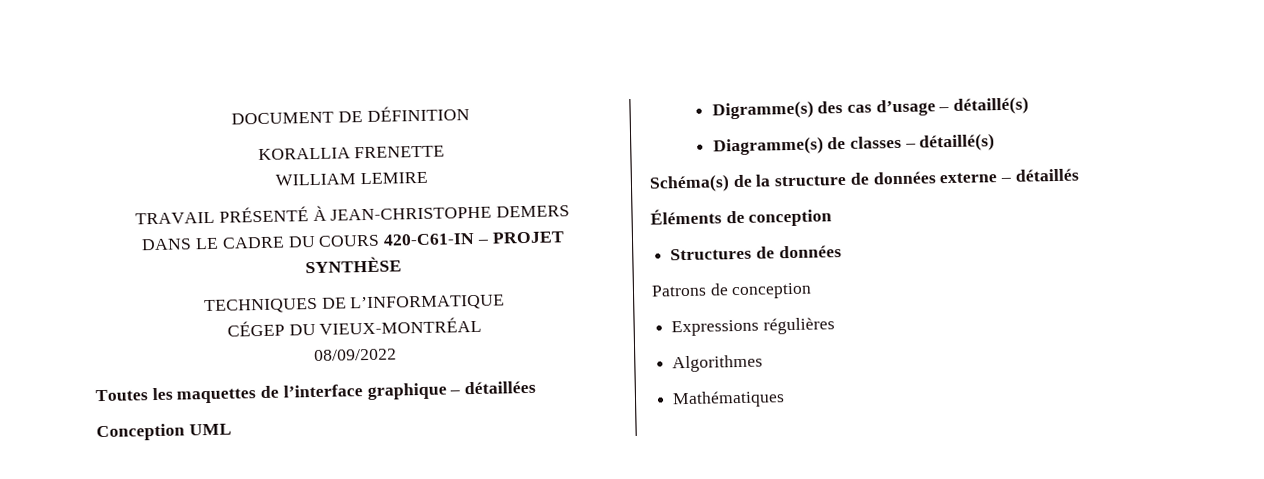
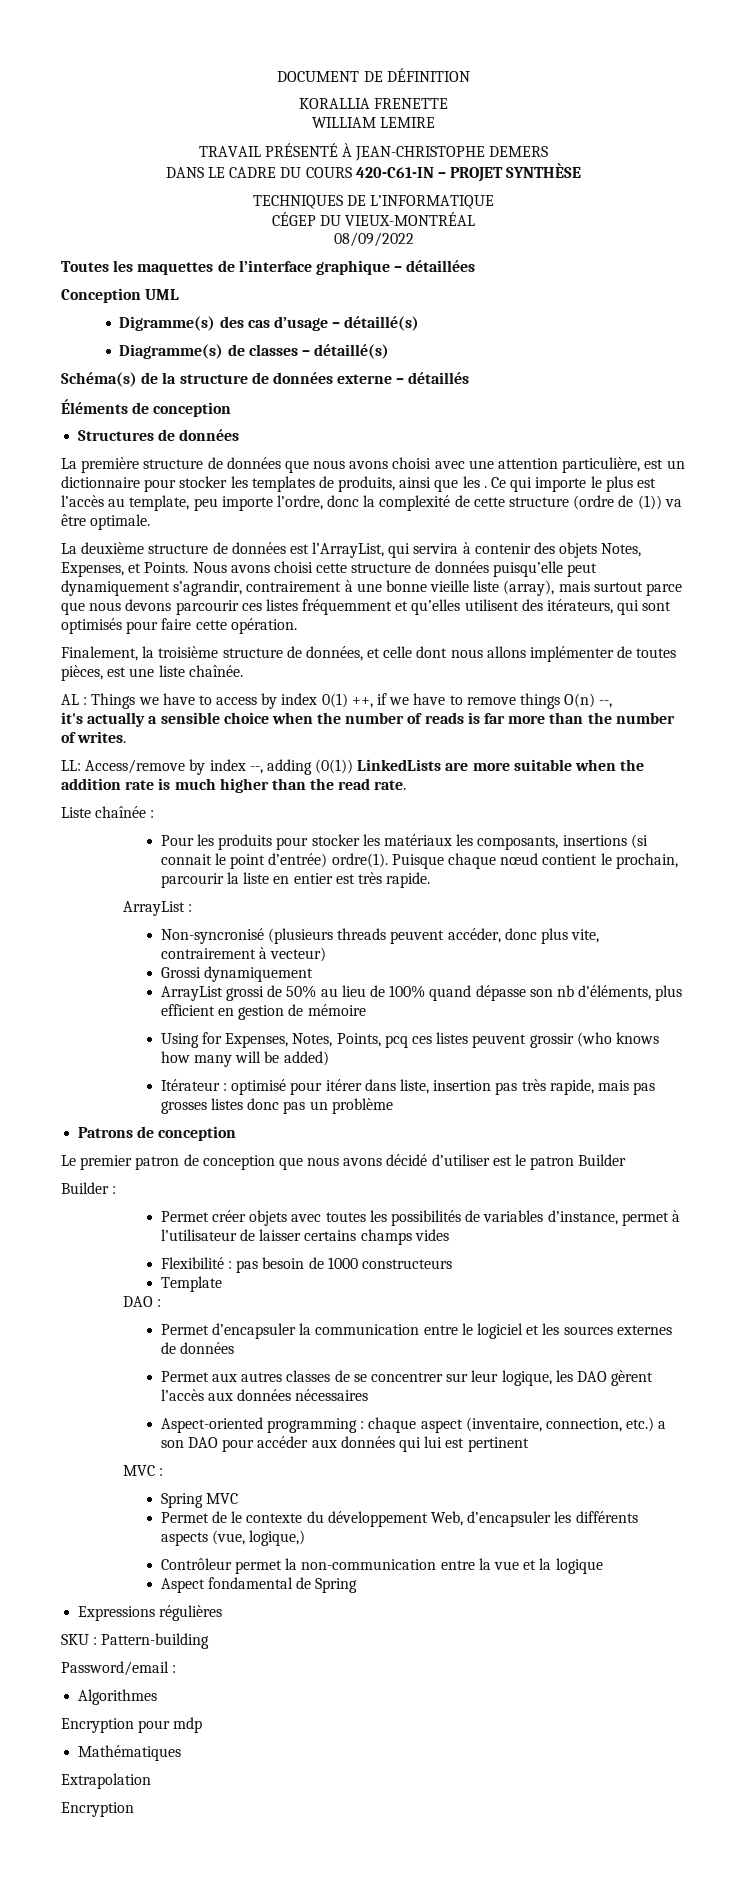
[651,282,813,300] [671,317,835,337] [672,354,764,373] Patrons de conception // Expressions régulières // Algorithmes -> [61,457,685,473] [61,476,656,492] [61,495,682,511] [61,514,151,530] [61,542,642,558] [61,561,598,577] [61,580,683,596] [61,599,672,615] [61,618,297,634] [61,646,677,662] [61,665,243,681] [61,693,613,709] [61,712,675,727] [61,731,127,743] [61,759,645,775] [61,778,407,793] [61,806,155,818] [160,834,648,850] [160,853,678,869] [160,872,431,888] [123,901,193,916] [160,928,600,944] [160,947,327,962] [160,966,314,982] [160,985,683,1001] [160,1004,366,1020] [160,1032,659,1048] [160,1051,329,1067] [160,1079,656,1095] [160,1098,393,1114] [78,1126,237,1141] [61,1154,627,1170] [61,1182,117,1194] [160,1210,680,1226] [160,1229,449,1245] [160,1257,453,1273] [160,1276,222,1292] [123,1296,162,1307] [160,1323,672,1339] [160,1342,235,1354] [160,1370,654,1386] [160,1389,369,1401] [160,1417,667,1433] [160,1436,529,1452] [123,1465,164,1476] [160,1493,239,1508] [160,1511,638,1527] [160,1530,306,1546] [160,1558,603,1574] [160,1577,358,1593] [78,1605,223,1621] [61,1633,210,1649] [61,1661,177,1676] [78,1689,158,1705] [61,1717,203,1733] La première structure de données que nous avons choisi avec une attention particulière, est un dictionnaire pour stocker les templates de produits, ainsi que les . Ce qui importe le plus est l’accès au template, peu importe l’ordre, donc la complexité de cette structure (ordre de (1)) va être optimale. // La deuxième structure de données est l’ArrayList, qui servira à contenir des objets Notes, Expenses, et Points. Nous avons choisi cette structure de données puisqu’elle peut dynamiquement s’agrandir, contrairement à une bonne vieille liste (array), mais surtout parce que nous devons parcourir ces listes fréquemment et qu’elles utilisent des itérateurs, qui sont optimisés pour faire cette opération. // Finalement, la troisième structure de données, et celle dont nous allons implémenter de toutes pièces, est une liste chaînée. // AL : Things we have to access by index 0(1) ++, if we have to remove things O(n) --, // it's actually a sensible choice when the number of reads is far more than the number of writes. // LL: Access/remove by index --, adding (0(1)) LinkedLists are more suitable when the addition rate is much higher than the read rate. // Liste chaînée : // Pour les produits pour stocker les matériaux les composants, insertions (si connait le point d’entrée) ordre(1). Puisque chaque nœud contient le prochain, parcourir la liste en entier est très rapide. // ArrayList : // Non-syncronisé (plusieurs threads peuvent accéder, donc plus vite, contrairement à vecteur) // Grossi dynamiquement // ArrayList grossi de 50% au lieu de 100% quand dépasse son nb d’éléments, plus efficient en gestion de mémoire // Using for Expenses, Notes, Points, pcq ces listes peuvent grossir (who knows how many will be added) // Itérateur : optimisé pour itérer dans liste, insertion pas très rapide, mais pas grosses listes donc pas un problème // Patrons de conception // Le premier patron de conception que nous avons décidé d’utiliser est le patron Builder // Builder : // Permet créer objets avec toutes les possibilités de variables d’instance, permet à l’utilisateur de laisser certains champs vides // Flexibilité : pas besoin de 1000 constructeurs // Template // DAO : // Permet d’encapsuler la communication entre le logiciel et les sources externes de données // Permet aux autres classes de se concentrer sur leur logique, les DAO gèrent l’accès aux données nécessaires // Aspect-oriented programming : chaque aspect (inventaire, connection, etc.) a son DAO pour accéder aux données qui lui est pertinent // MVC : // Spring MVC // Permet de le contexte du développement Web, d’encapsuler les différents aspects (vue, logique,) // Contrôleur permet la non-communication entre la vue et la logique // Aspect fondamental de Spring // Expressions régulières // SKU : Pattern-building // Password/email : // Algorithmes // Encryption pour mdp
(786, 399) none -> [61,1773,151,1789] [61,1802,134,1817] // Extrapolation // Encryption

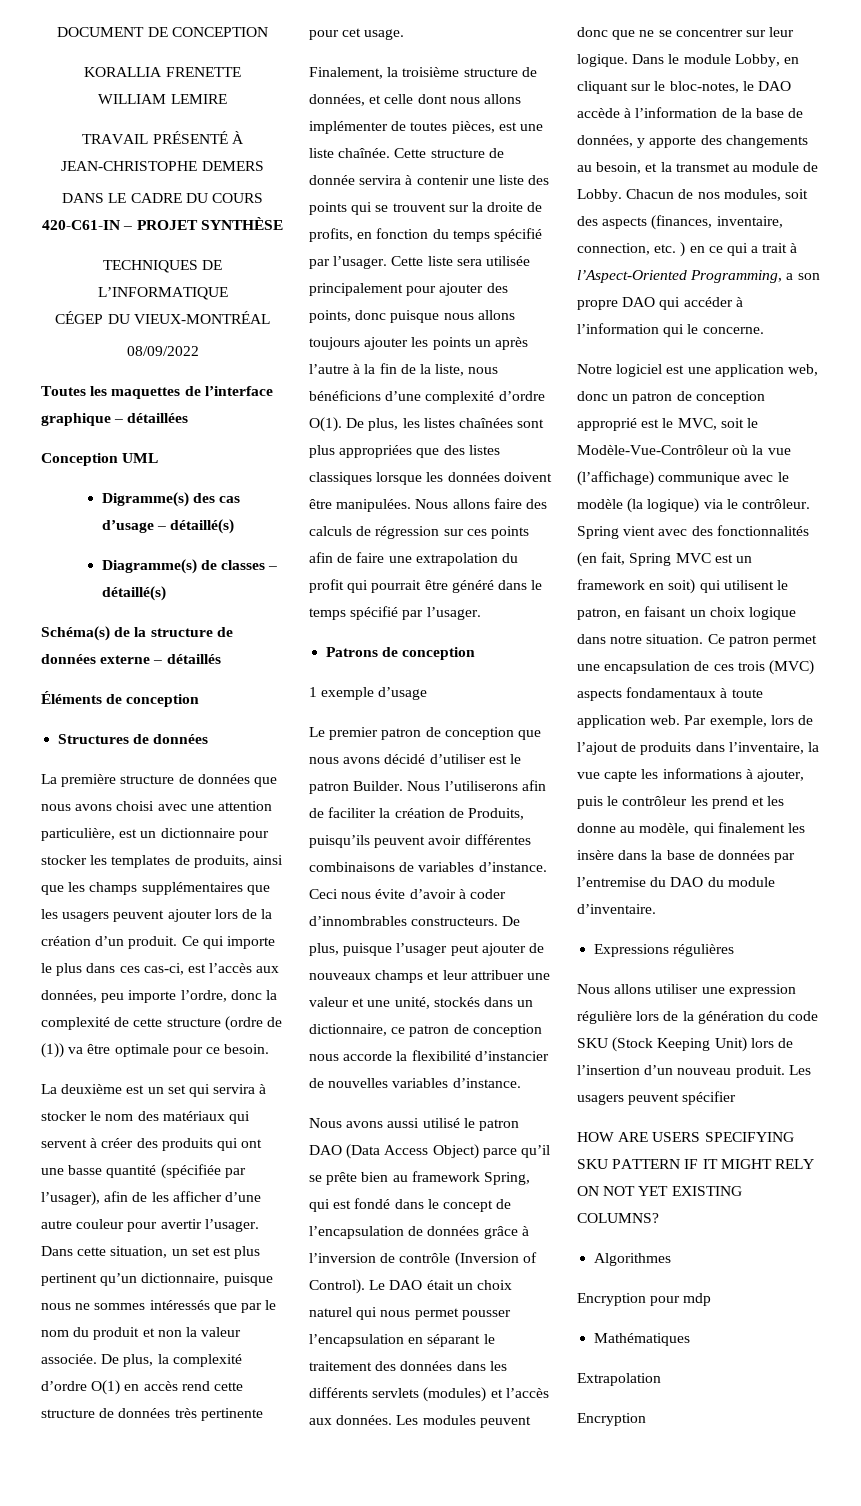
[386,68,470,82] DÉFINITION -> [171,27,268,37] CONCEPTION
[483,486,487,488] . -> [89,882,270,895] [41,909,273,922] [41,936,178,949] champs supplémentaires que les usagers peuvent ajouter lors de la création d’un produit.
[636,478,656,488] [61,495,190,511] est l’accès au template, -> [86,963,280,975] [41,990,97,1002] dans ces cas-ci, est l’accès aux données,
[90,514,151,530] [61,542,642,558] [61,561,598,577] [61,580,683,596] [61,599,672,615] [61,618,297,634] optimale. // La deuxième structure de données est l’ArrayList, qui servira à contenir des objets Notes, Expenses, et Points. Nous avons choisi cette structure de données puisqu’elle peut dynamiquement s’agrandir, contrairement à une bonne vieille liste (array), mais surtout parce que nous devons parcourir ces listes fréquemment et qu’elles utilisent des itérateurs, qui sont optimisés pour faire cette opération. -> [114,1044,270,1057] [41,1084,267,1097] [41,1111,250,1124] [41,1138,263,1151] [41,1164,246,1179] [41,1191,261,1206] [41,1219,259,1232] [41,1246,261,1259] [41,1273,273,1286] [41,1300,277,1313] [41,1327,242,1340] [41,1354,242,1367] [41,1380,243,1395] [41,1408,263,1421] [309,28,405,40] optimale pour ce besoin. // La deuxième est un set qui servira à stocker le nom des matériaux qui servent à créer des produits qui ont une basse quantité (spécifiée par l’usager), afin de les afficher d’une autre couleur pour avertir l’usager. Dans cette situation, un set est plus pertinent qu’un dictionnaire, puisque nous ne sommes intéressés que par le nom du produit et non la valeur associée. De plus, la complexité d’ordre O(1) en accès rend cette structure de données très pertinente pour cet usage.
[61,693,613,709] [61,712,675,727] [61,731,127,743] [61,759,645,775] [61,778,407,793] [61,806,155,818] [160,834,648,850] [160,853,678,869] [160,872,431,888] [123,901,193,916] [160,928,600,944] [160,947,327,962] [160,966,314,982] [160,985,683,1001] [160,1004,366,1020] [160,1032,659,1048] [160,1051,329,1067] [160,1079,656,1095] [160,1098,393,1114] // AL : Things we have to access by index 0(1) ++, if we have to remove things O(n) --, // it's actually a sensible choice when the number of reads is far more than the number of writes. // LL: Access/remove by index --, adding (0(1)) LinkedLists are more suitable when the addition rate is much higher than the read rate. // Liste chaînée : // Pour les produits pour stocker les matériaux les composants, insertions (si connait le point d’entrée) ordre(1). Puisque chaque nœud contient le prochain, parcourir la liste en entier est très rapide. // ArrayList : // Non-syncronisé (plusieurs threads peuvent accéder, donc plus vite, contrairement à vecteur) // Grossi dynamiquement // ArrayList grossi de 50% au lieu de 100% quand dépasse son nb d’éléments, plus efficient en gestion de mémoire // Using for Expenses, Notes, Points, pcq ces listes peuvent grossir (who knows how many will be added) // Itérateur : optimisé pour itérer dans liste, insertion pas très rapide, mais pas grosses listes donc pas un problème -> [394,148,504,158] [309,175,550,185] [309,202,543,215] [309,228,542,242] [309,256,530,269] [309,283,508,296] [309,310,515,323] [309,337,528,350] [309,363,499,376] [309,390,545,404] [309,417,545,432] [309,445,500,458] [309,472,552,485] [309,498,547,512] [309,526,529,539] [309,552,518,566] [309,579,543,593] [309,606,481,620] Cette structure de donnée servira à contenir une liste des points qui se trouvent sur la droite de profits, en fonction du temps spécifié par l’usager. Cette liste sera utilisée principalement pour ajouter des points, donc puisque nous allons toujours ajouter les points un après l’autre à la fin de la liste, nous bénéficions d’une complexité d’ordre O(1). De plus, les listes chaînées sont plus appropriées que des listes classiques lorsque les données doivent être manipulées. Nous allons faire des calculs de régression sur ces points afin de faire une extrapolation du profit qui pourrait être généré dans le temps spécifié par l’usager.
(237, 1133) none -> [309,687,428,700] // 1 exemple d’usage
[578,1154,627,1166] [61,1182,117,1194] [160,1210,680,1226] [160,1229,449,1245] [160,1257,453,1273] [160,1276,222,1292] [123,1296,162,1307] [160,1323,672,1339] [160,1342,235,1354] [160,1370,654,1386] [160,1389,369,1401] [160,1417,667,1433] [160,1436,529,1452] [123,1465,164,1476] [160,1493,239,1508] [160,1511,638,1527] [160,1530,306,1546] [160,1558,603,1574] [160,1577,358,1593] [78,1605,223,1621] [61,1633,210,1649] [61,1661,177,1676] Builder // Builder : // Permet créer objets avec toutes les possibilités de variables d’instance, permet à l’utilisateur de laisser certains champs vides // Flexibilité : pas besoin de 1000 constructeurs // Template // DAO : // Permet d’encapsuler la communication entre le logiciel et les sources externes de données // Permet aux autres classes de se concentrer sur leur logique, les DAO gèrent l’accès aux données nécessaires // Aspect-oriented programming : chaque aspect (inventaire, connection, etc.) a son DAO pour accéder aux données qui lui est pertinent // MVC : // Spring MVC // Permet de le contexte du développement Web, d’encapsuler les différents aspects (vue, logique,) // Contrôleur permet la non-communication entre la vue et la logique // Aspect fondamental de Spring // Expressions régulières // SKU : Pattern-building // Password/email : -> [353,780,546,791] [309,807,524,820] [309,834,531,848] [309,862,547,872] [309,889,506,899] [309,916,521,926] [309,943,544,956] [309,970,550,983] [309,997,534,1009] [309,1024,542,1037] [309,1050,549,1061] [309,1078,521,1088] [309,1118,519,1131] [309,1144,550,1159] [309,1171,530,1185] [309,1198,512,1212] [309,1226,529,1239] [309,1252,537,1267] [309,1279,512,1294] [309,1307,511,1320] [309,1334,495,1347] [309,1361,507,1371] [309,1387,549,1402] [309,1415,531,1428] [577,27,795,40] [577,54,799,67] [577,81,791,94] [577,107,804,118] [577,135,808,148] [577,162,819,174] [577,189,808,202] [577,215,783,230] [577,242,798,257] [577,270,820,283] [577,297,743,310] [577,323,764,337] [577,364,818,377] [577,391,765,404] [577,418,758,431] [577,445,791,455] [577,471,789,486] [577,498,810,513] [577,525,809,539] [577,552,752,567] [577,579,788,594] [577,606,796,620] [577,634,817,647] [577,660,814,675] [577,687,763,701] [577,715,813,728] [577,742,819,755] [577,768,804,782] [577,796,785,809] [577,822,805,836] [577,850,796,863] [577,877,775,887] [577,904,656,914] [594,944,735,957] [577,984,796,997] [577,1011,819,1024] [577,1037,793,1052] [577,1065,811,1078] [577,1091,737,1105] [577,1132,794,1142] [577,1159,814,1169] [577,1186,742,1196] [577,1213,659,1223] Builder. Nous l’utiliserons afin de faciliter la création de Produits, puisqu’ils peuvent avoir différentes combinaisons de variables d’instance. Ceci nous évite d’avoir à coder d’innombrables constructeurs. De plus, puisque l’usager peut ajouter de nouveaux champs et leur attribuer une valeur et une unité, stockés dans un dictionnaire, ce patron de conception nous accorde la flexibilité d’instancier de nouvelles variables d’instance. // Nous avons aussi utilisé le patron DAO (Data Access Object) parce qu’il se prête bien au framework Spring, qui est fondé dans le concept de l’encapsulation de données grâce à l’inversion de contrôle (Inversion of Control). Le DAO était un choix naturel qui nous permet pousser l’encapsulation en séparant le traitement des données dans les différents servlets (modules) et l’accès aux données. Les modules peuvent donc que ne se concentrer sur leur logique. Dans le module Lobby, en cliquant sur le bloc-notes, le DAO accède à l’information de la base de données, y apporte des changements au besoin, et la transmet au module de Lobby. Chacun de nos modules, soit des aspects (finances, inventaire, connection, etc. ) en ce qui a trait à l’Aspect-Oriented Programming, a son propre DAO qui accéder à l’information qui le concerne. // Notre logiciel est une application web, donc un patron de conception approprié est le MVC, soit le Modèle-Vue-Contrôleur où la vue (l’affichage) communique avec le modèle (la logique) via le contrôleur. Spring vient avec des fonctionnalités (en fait, Spring MVC est un framework en soit) qui utilisent le patron, en faisant un choix logique dans notre situation. Ce patron permet une encapsulation de ces trois (MVC) aspects fondamentaux à toute application web. Par exemple, lors de l’ajout de produits dans l’inventaire, la vue capte les informations à ajouter, puis le contrôleur les prend et les donne au modèle, qui finalement les insère dans la base de données par l’entremise du DAO du module d’inventaire. // Expressions régulières // Nous allons utiliser une expression régulière lors de la génération du code SKU (Stock Keeping Unit) lors de l’insertion d’un nouveau produit. Les usagers peuvent spécifier // HOW ARE USERS SPECIFYING SKU PATTERN IF IT MIGHT RELY ON NOT YET EXISTING COLUMNS?

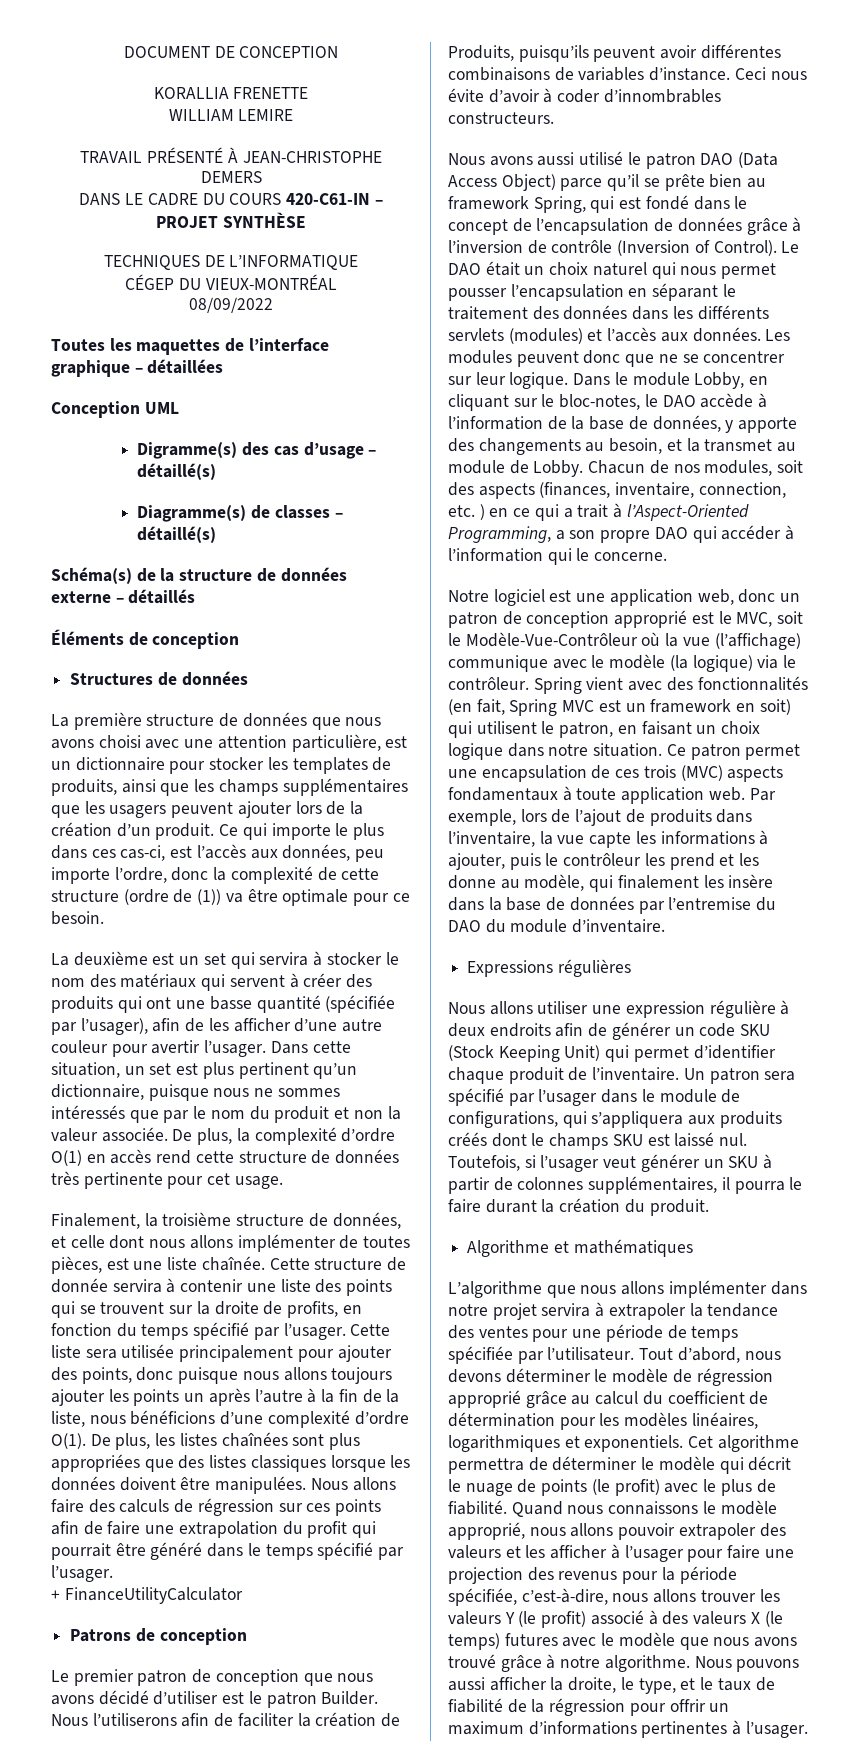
(481, 613) none -> [51,1587,243,1604] // + FinanceUtilityCalculator
[309,687,428,700] // 1 exemple d’usage -> (247, 1636) none
[502,916,521,926] [309,943,544,956] [309,970,550,983] [309,997,534,1009] [309,1024,542,1037] [309,1050,549,1061] [309,1078,521,1088] De plus, puisque l’usager peut ajouter de nouveaux champs et leur attribuer une valeur et une unité, stockés dans un dictionnaire, ce patron de conception nous accorde la flexibilité d’instancier de nouvelles variables d’instance. -> (554, 118) none
[636,1011,784,1024] lors de la génération du -> [780,1000,790,1015] [448,1022,695,1040] à deux endroits afin de générer un
[750,1038,793,1048] [577,1065,811,1078] [577,1091,737,1105] [577,1132,794,1142] [577,1159,814,1169] [577,1186,742,1196] [577,1213,659,1223] [594,1253,672,1266] [577,1293,712,1306] [594,1333,691,1346] [577,1373,661,1386] [577,1413,646,1426] lors de l’insertion d’un nouveau produit. Les usagers peuvent spécifier // HOW ARE USERS SPECIFYING SKU PATTERN IF IT MIGHT RELY ON NOT YET EXISTING COLUMNS? // Algorithmes // Encryption pour mdp // Mathématiques // Extrapolation // Encryption -> [605,1045,776,1062] [448,1067,796,1084] [448,1088,741,1106] [448,1111,782,1128] [448,1132,748,1150] [448,1154,773,1172] [448,1176,803,1194] [448,1198,709,1216] [467,1239,693,1257] [448,1280,807,1298] [448,1302,779,1320] [448,1324,739,1342] [448,1346,781,1364] [448,1368,773,1386] [448,1390,769,1408] [448,1412,758,1430] [448,1435,799,1452] [448,1456,792,1474] [448,1479,776,1496] [448,1500,777,1517] [448,1522,786,1540] [448,1544,794,1562] [448,1566,737,1584] [448,1588,780,1606] [448,1610,783,1628] [448,1632,798,1650] [448,1654,800,1672] [448,1677,775,1694] [448,1698,730,1716] [448,1720,808,1738] qui permet d’identifier chaque produit de l’inventaire. Un patron sera spécifié par l’usager dans le module de configurations, qui s’appliquera aux produits créés dont le champs SKU est laissé nul. Toutefois, si l’usager veut générer un SKU à partir de colonnes supplémentaires, il pourra le faire durant la création du produit. // Algorithme et mathématiques // L’algorithme que nous allons implémenter dans notre projet servira à extrapoler la tendance des ventes pour une période de temps spécifiée par l’utilisateur. Tout d’abord, nous devons déterminer le modèle de régression approprié grâce au calcul du coefficient de détermination pour les modèles linéaires, logarithmiques et exponentiels. Cet algorithme permettra de déterminer le modèle qui décrit le nuage de points (le profit) avec le plus de fiabilité. Quand nous connaissons le modèle approprié, nous allons pouvoir extrapoler des valeurs et les afficher à l’usager pour faire une projection des revenus pour la période spécifiée, c’est-à-dire, nous allons trouver les valeurs Y (le profit) associé à des valeurs X (le temps) futures avec le modèle que nous avons trouvé grâce à notre algorithme. Nous pouvons aussi afficher la droite, le type, et le taux de fiabilité de la régression pour offrir un maximum d’informations pertinentes à l’usager.

